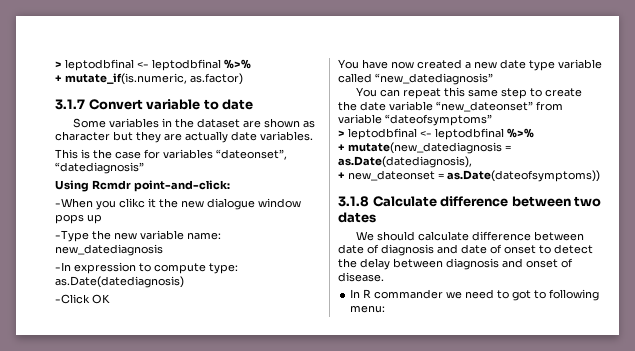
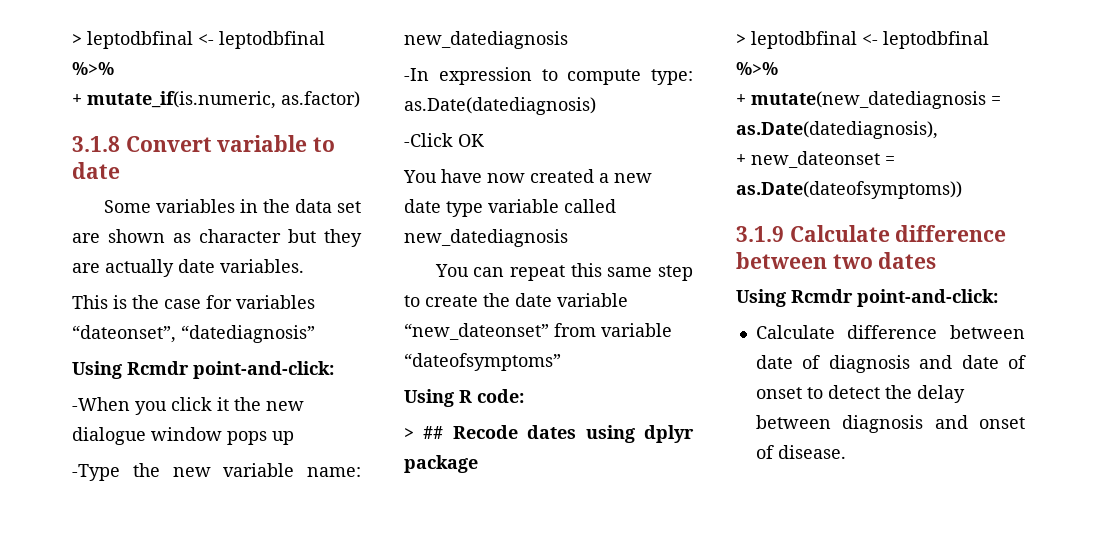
[55,99,85,110] 3.1.7 -> [72,136,120,152] 3.1.8
[197,118,241,128] dataset -> [294,199,361,213] data set
[119,198,145,208] clikc -> [171,397,212,411] click
[375,73,493,85] “new_datediagnosis” -> [404,229,568,247] new_datediagnosis
(492, 120) none -> [404,389,524,407] [404,425,694,443] [404,455,478,473] // Using R code: // > ## Recode dates using dplyr package
[338,196,369,207] 3.1.8 -> [736,226,784,242] 3.1.9
[356,231,470,241] We should calculate -> [736,289,998,307] [755,325,835,339] Using Rcmdr point-and-click: // Calculate
[350,289,600,301] [350,305,386,313] // In R commander we need to got to following menu: -> (846, 452) none

